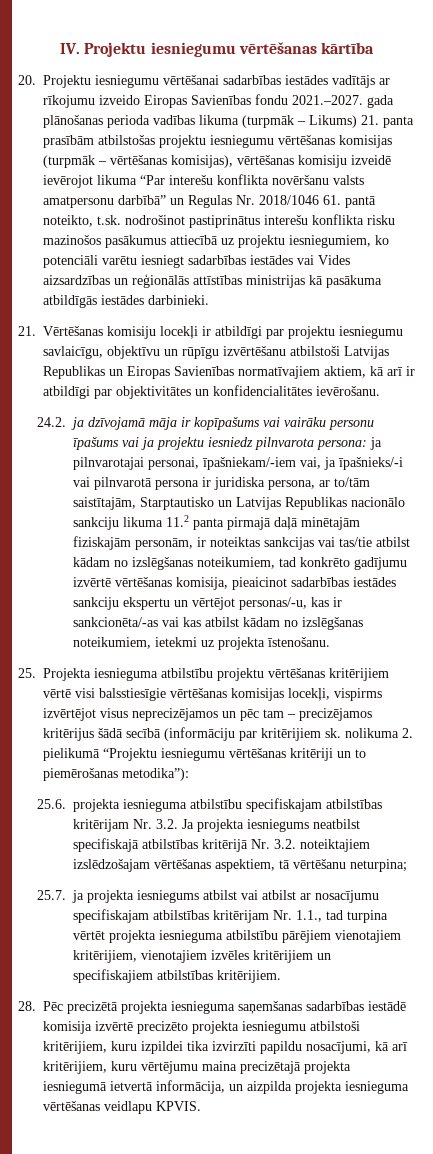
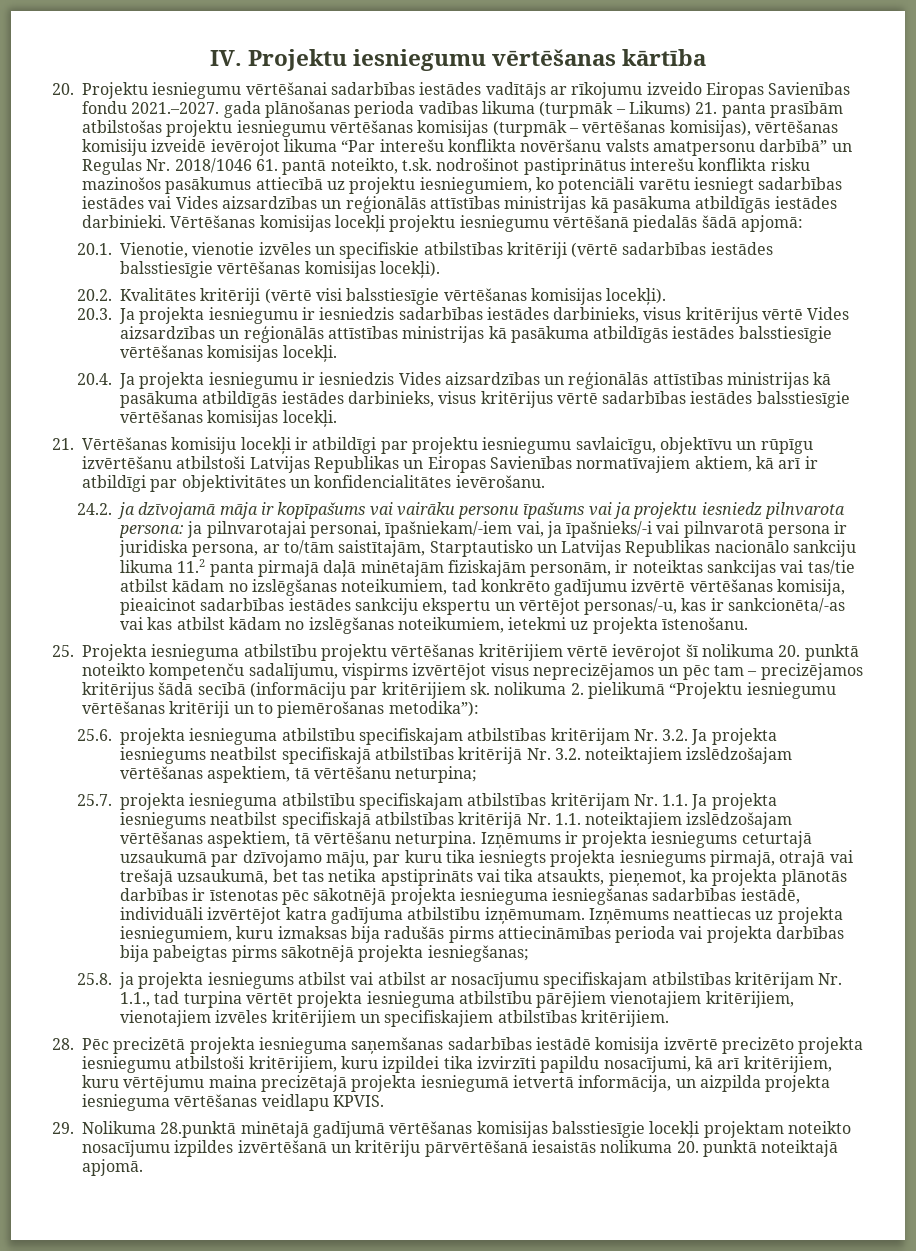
(209, 300) none -> [170,215,803,232] [76,242,773,259] [119,261,440,278] [76,288,667,305] [76,307,850,324] [119,326,832,343] [119,345,337,362] [76,372,832,389] [119,391,850,408] [119,410,337,427] Vērtēšanas komisijas locekļi projektu iesniegumu vērtēšanā piedalās šādā apjomā: // 20.1. Vienotie, vienotie izvēles un specifiskie atbilstības kritēriji (vērtē sadarbības iestādes balsstiesīgie vērtēšanas komisijas locekļi). // 20.2. Kvalitātes kritēriji (vērtē visi balsstiesīgie vērtēšanas komisijas locekļi). // 20.3. Ja projekta iesniegumu ir iesniedzis sadarbības iestādes darbinieks, visus kritērijus vērtē Vides aizsardzības un reģionālās attīstības ministrijas kā pasākuma atbildīgās iestādes balsstiesīgie vērtēšanas komisijas locekļi. // 20.4. Ja projekta iesniegumu ir iesniedzis Vides aizsardzības un reģionālās attīstības ministrijas kā pasākuma atbildīgās iestādes darbinieks, visus kritērijus vērtē sadarbības iestādes balsstiesīgie vērtēšanas komisijas locekļi.
[75,688,330,701] visi balsstiesīgie vērtēšanas komisijas locekļi, -> [612,644,859,661] [82,663,338,680] ievērojot šī nolikuma 20. punktā noteikto kompetenču sadalījumu,
(67, 895) none -> [119,793,777,810] [119,812,793,829] [119,831,812,848] [119,850,853,867] [119,869,847,886] [119,888,800,905] [119,907,843,924] [119,926,845,943] [119,945,529,962] [76,973,112,985] projekta iesnieguma atbilstību specifiskajam atbilstības kritērijam Nr. 1.1. Ja projekta iesniegums neatbilst specifiskajā atbilstības kritērijā Nr. 1.1. noteiktajiem izslēdzošajam vērtēšanas aspektiem, tā vērtēšanu neturpina. Izņēmums ir projekta iesniegums ceturtajā uzsaukumā par dzīvojamo māju, par kuru tika iesniegts projekta iesniegums pirmajā, otrajā vai trešajā uzsaukumā, bet tas netika apstiprināts vai tika atsaukts, pieņemot, ka projekta plānotās darbības ir īstenotas pēc sākotnējā projekta iesnieguma iesniegšanas sadarbības iestādē, individuāli izvērtējot katra gadījuma atbilstību izņēmumam. Izņēmums neattiecas uz projekta iesniegumiem, kuru izmaksas bija radušās pirms attiecināmības perioda vai projekta darbības bija pabeigtas pirms sākotnējā projekta iesniegšanas; // 25.8.
(201, 1106) none -> [52,1121,851,1138] [82,1140,839,1157] [82,1159,143,1176] // 29. Nolikuma 28.punktā minētajā gadījumā vērtēšanas komisijas balsstiesīgie locekļi projektam noteikto nosacījumu izpildes izvērtēšanā un kritēriju pārvērtēšanā iesaistās nolikuma 20. punktā noteiktajā apjomā.

